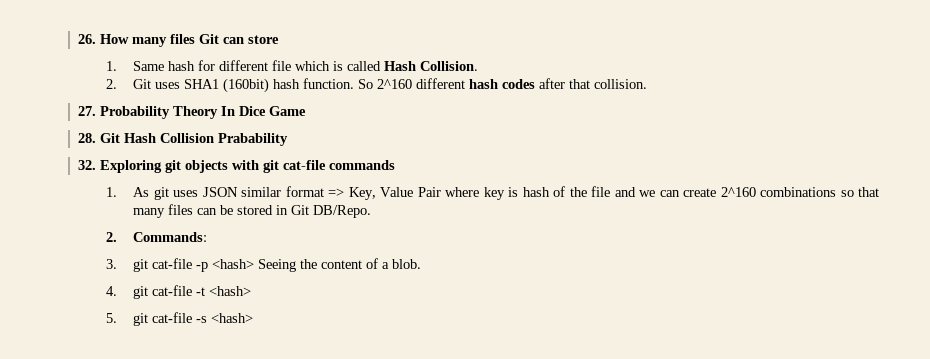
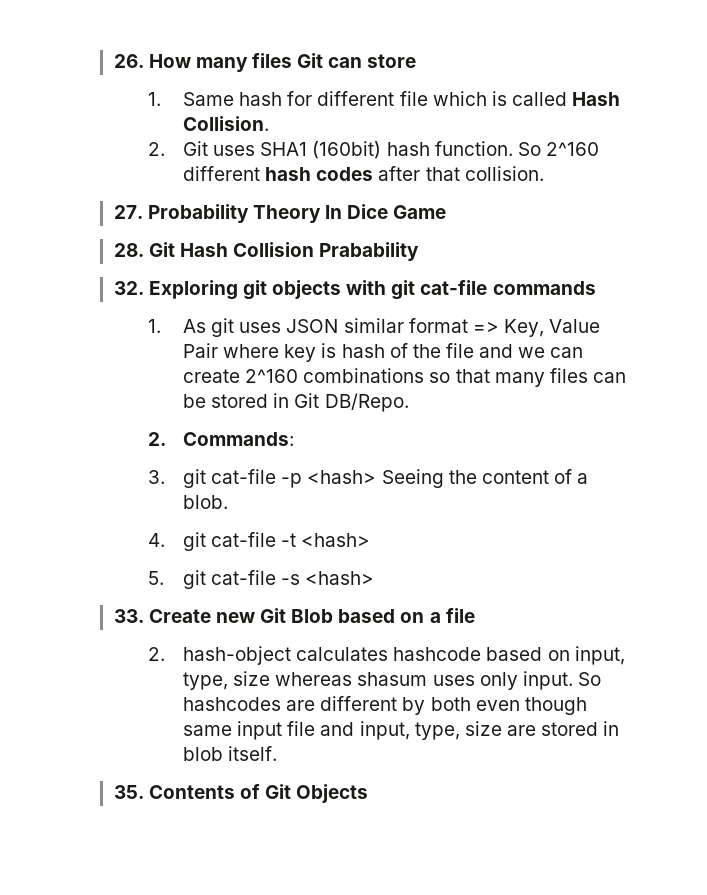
(254, 318) none -> [113,608,475,623] [148,646,625,665] [183,671,601,690] [183,696,587,715] [183,721,620,740] [183,746,278,761] [113,784,369,803] // 33. Create new Git Blob based on a file // 2. hash-object calculates hashcode based on input, type, size whereas shasum uses only input. So hashcodes are different by both even though same input file and input, type, size are stored in blob itself. // 35. Contents of Git Objects

